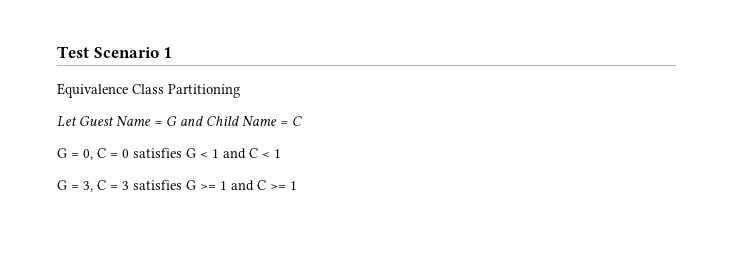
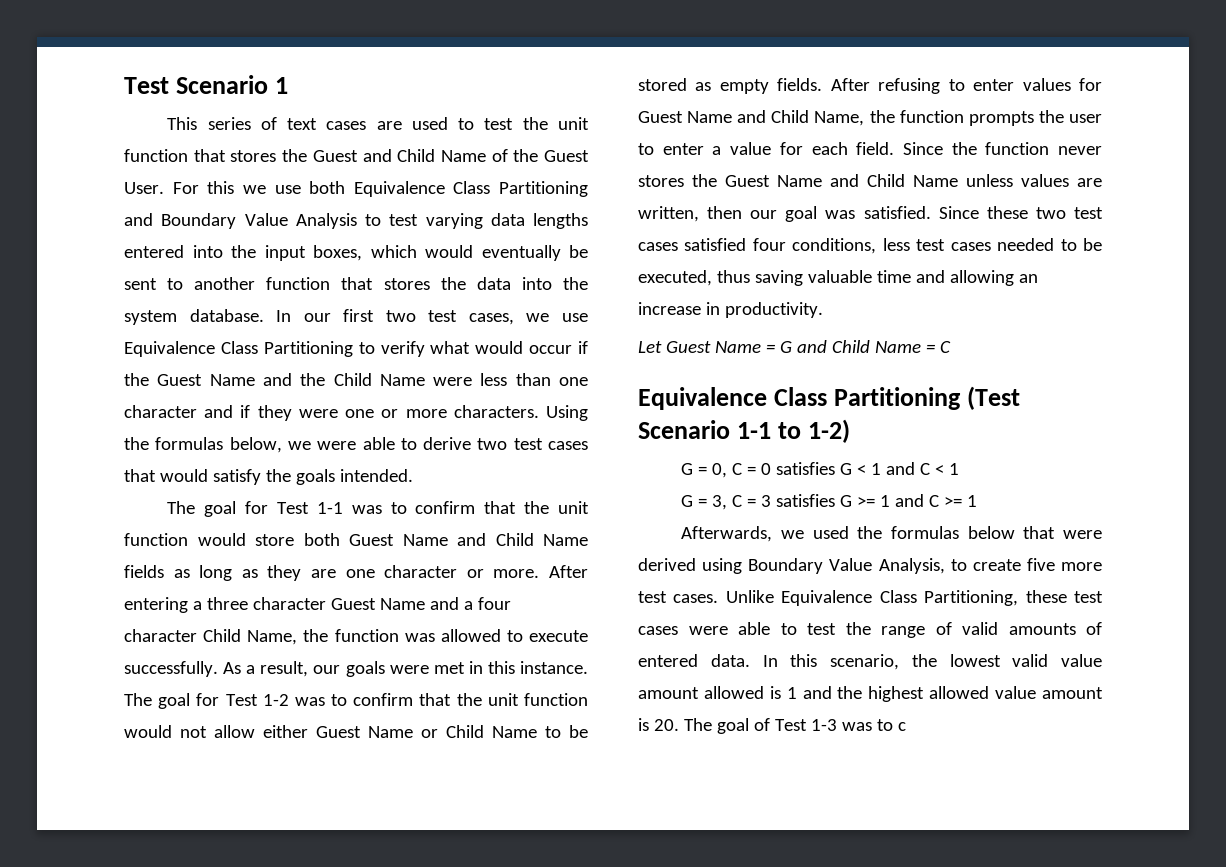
[57,83,240,98] Equivalence Class Partitioning -> [167,117,589,130] [124,149,589,162] [124,181,588,197] [124,213,588,229] [124,245,588,261] [124,277,588,290] [124,309,588,325] [124,341,588,357] [124,373,589,386] [124,405,588,421] [124,437,588,453] [124,469,413,485] [167,501,589,517] [124,533,588,546] [124,565,588,581] [124,597,511,613] [124,629,588,645] [124,661,589,677] [124,693,588,709] [124,725,588,738] [638,78,1102,94] [638,110,1102,126] [638,142,1102,155] [638,174,1102,187] [638,206,1103,222] [638,238,1102,254] [638,270,1038,286] [638,302,823,318] This series of text cases are used to test the unit function that stores the Guest and Child Name of the Guest User. For this we use both Equivalence Class Partitioning and Boundary Value Analysis to test varying data lengths entered into the input boxes, which would eventually be sent to another function that stores the data into the system database. In our first two test cases, we use Equivalence Class Partitioning to verify what would occur if the Guest Name and the Child Name were less than one character and if they were one or more characters. Using the formulas below, we were able to derive two test cases that would satisfy the goals intended. // The goal for Test 1-1 was to confirm that the unit function would store both Guest Name and Child Name fields as long as they are one character or more. After entering a three character Guest Name and a four character Child Name, the function was allowed to execute successfully. As a result, our goals were met in this instance. The goal for Test 1-2 was to confirm that the unit function would not allow either Guest Name or Child Name to be stored as empty fields. After refusing to enter values for Guest Name and Child Name, the function prompts the user to enter a value for each field. Since the function never stores the Guest Name and Child Name unless values are written, then our goal was satisfied. Since these two test cases satisfied four conditions, less test cases needed to be executed, thus saving valuable time and allowing an increase in productivity.
(302, 121) none -> [638,386,1021,410] [638,419,851,443] // Equivalence Class Partitioning (Test Scenario 1-1 to 1-2)
(297, 185) none -> [681,526,1102,542] [638,558,1102,574] [638,590,1103,606] [638,622,1102,638] [638,654,1102,670] [638,686,1103,702] [638,718,906,734] // Afterwards, we used the formulas below that were derived using Boundary Value Analysis, to create five more test cases. Unlike Equivalence Class Partitioning, these test cases were able to test the range of valid amounts of entered data. In this scenario, the lowest valid value amount allowed is 1 and the highest allowed value amount is 20. The goal of Test 1-3 was to c

